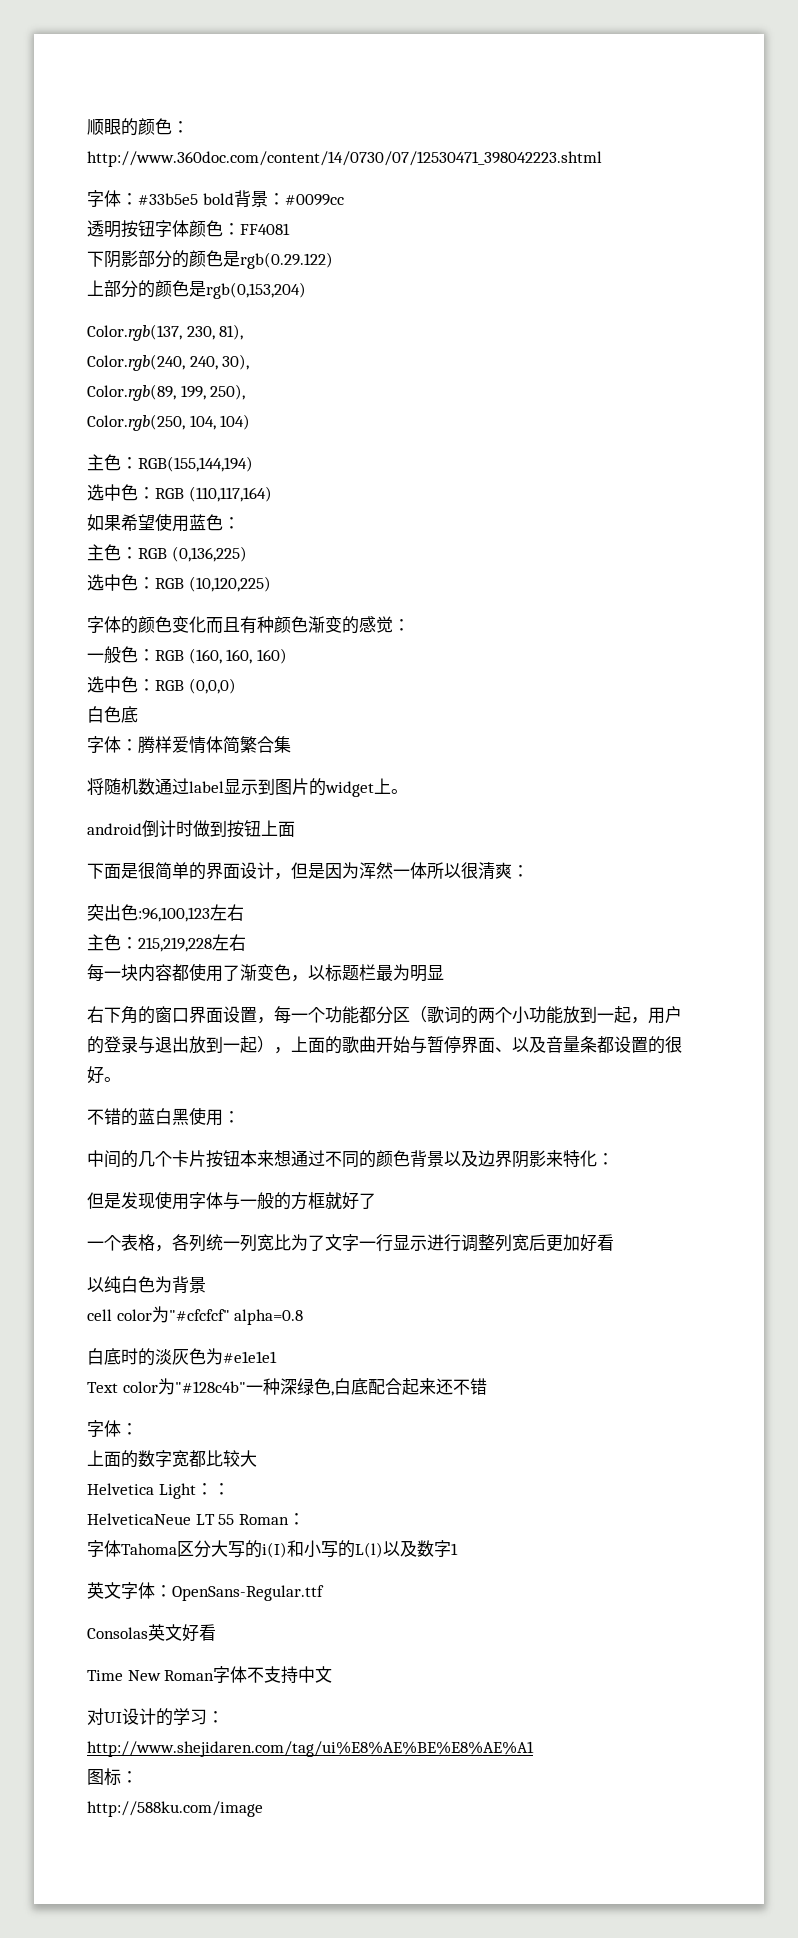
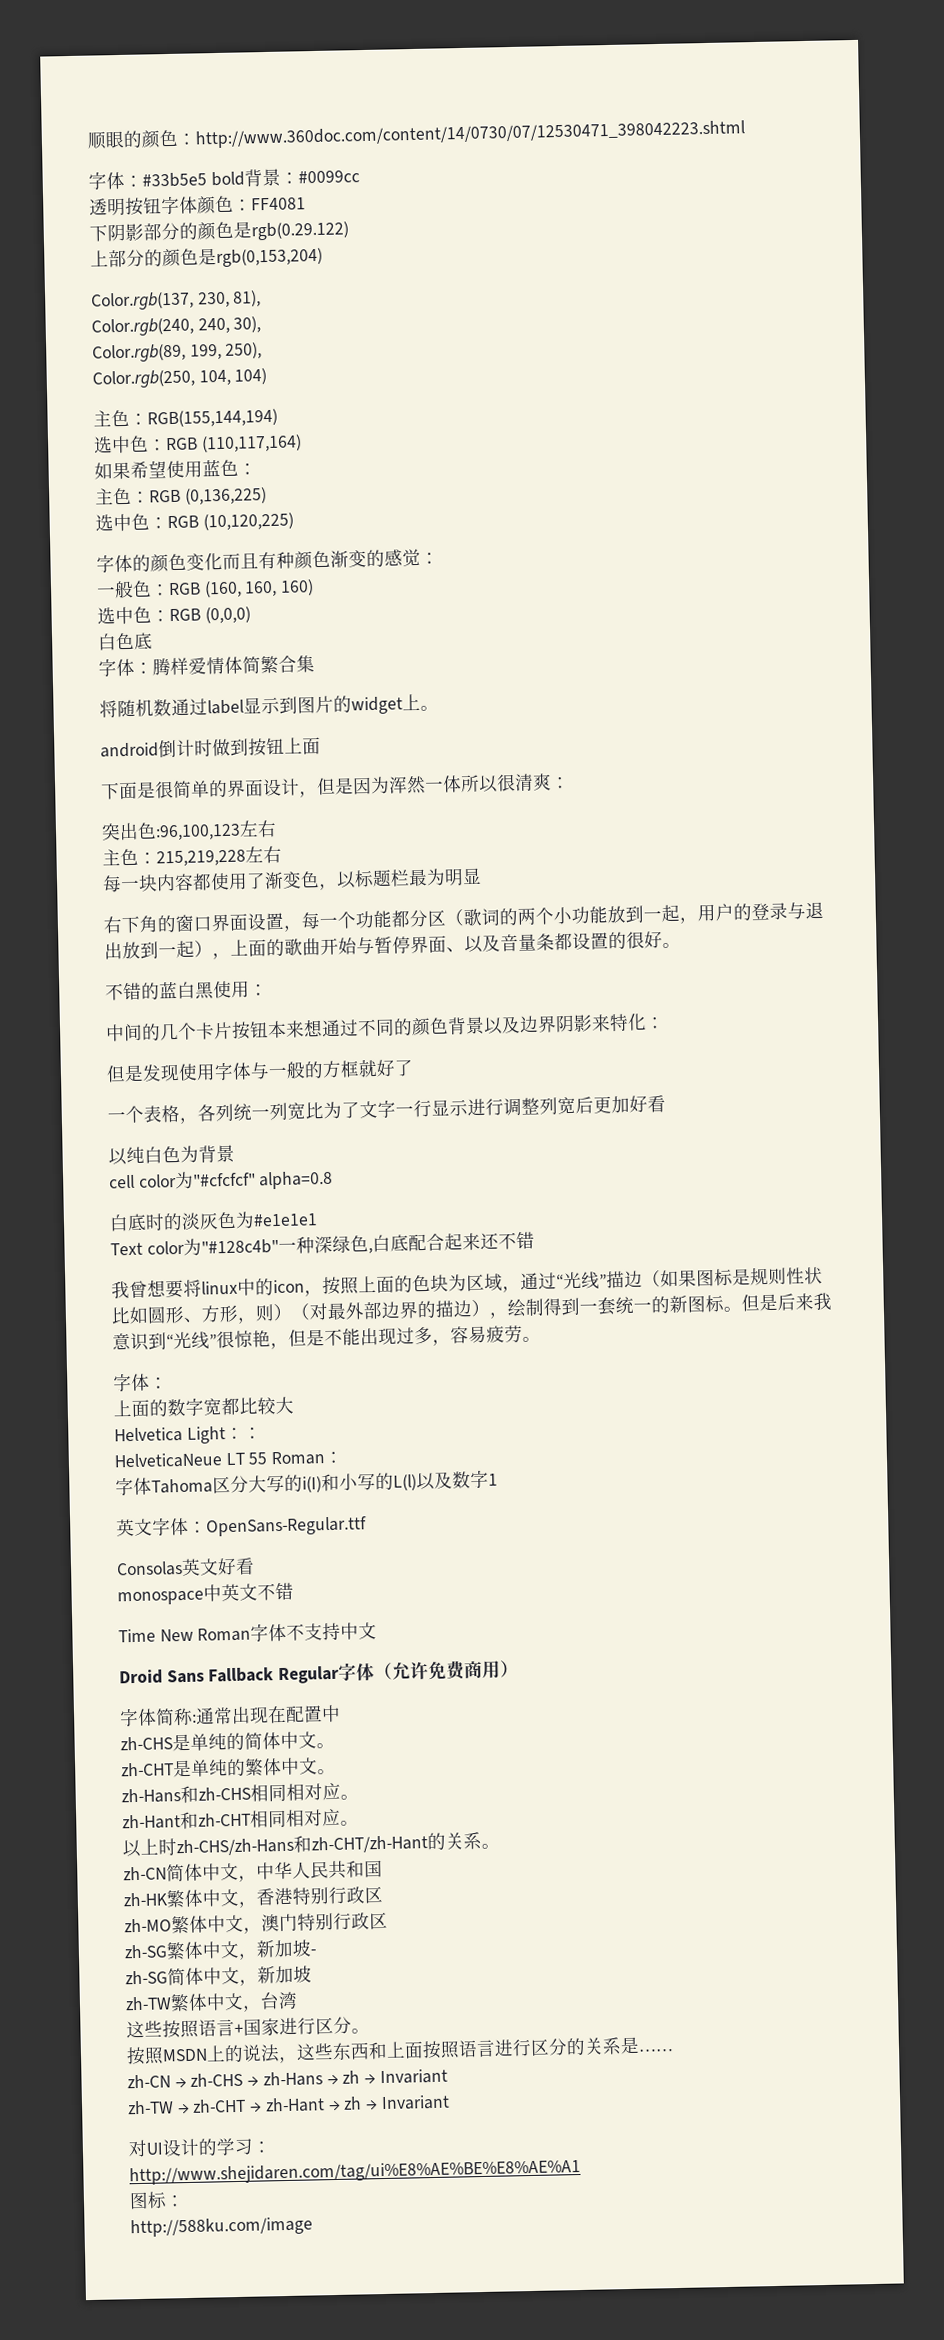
(487, 1386) none -> [111,1266,823,1299] [111,1292,832,1325] [112,1325,541,1352] // 我曾想要将linux中的icon，按照上面的色块为区域，通过“光线”描边（如果图标是规则性状比如圆形、方形，则）（对最外部边界的描边），绘制得到一套统一的新图标。但是后来我意识到“光线”很惊艳，但是不能出现过多，容易疲劳。
(216, 1632) none -> [117,1582,294,1606] // monospace中英文不错
(333, 1674) none -> [119,1660,520,1685] [119,1704,341,1727] [120,1731,335,1752] [121,1757,336,1778] [121,1782,359,1804] [122,1808,359,1830] [122,1831,500,1858] [123,1859,383,1882] [123,1885,383,1909] [124,1911,388,1935] [124,1939,316,1961] [125,1965,312,1986] [125,1991,298,2013] [126,2016,370,2039] [126,2036,674,2066] [127,2068,448,2089] [127,2094,450,2115] // Droid Sans Fallback Regular字体（允许免费商用） // 字体简称:通常出现在配置中 // zh-CHS是单纯的简体中文。 // zh-CHT是单纯的繁体中文。 // zh-Hans和zh-CHS相同相对应。 // zh-Hant和zh-CHT相同相对应。 // 以上时zh-CHS/zh-Hans和zh-CHT/zh-Hant的关系。 // zh-CN简体中文，中华人民共和国 // zh-HK繁体中文，香港特别行政区 // zh-MO繁体中文，澳门特别行政区 // zh-SG繁体中文，新加坡- // zh-SG简体中文，新加坡 // zh-TW繁体中文，台湾 // 这些按照语言+国家进行区分。 // 按照MSDN上的说法，这些东西和上面按照语言进行区分的关系是…… // zh-CN → zh-CHS → zh-Hans → zh → Invariant // zh-TW → zh-CHT → zh-Hant → zh → Invariant

